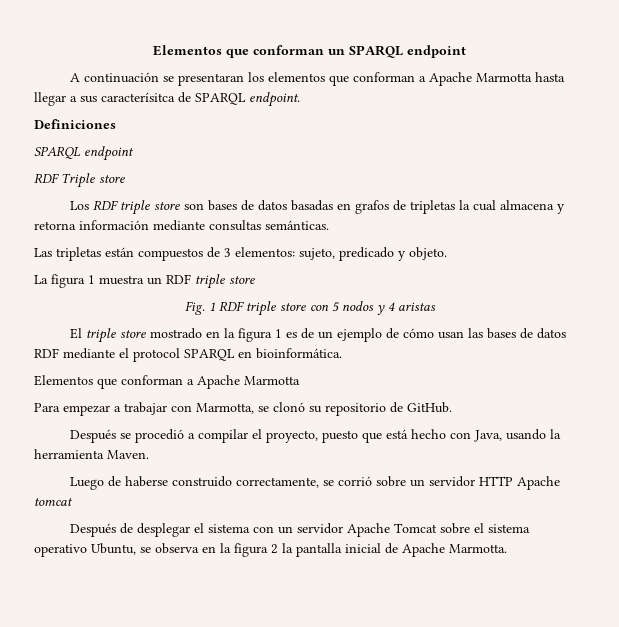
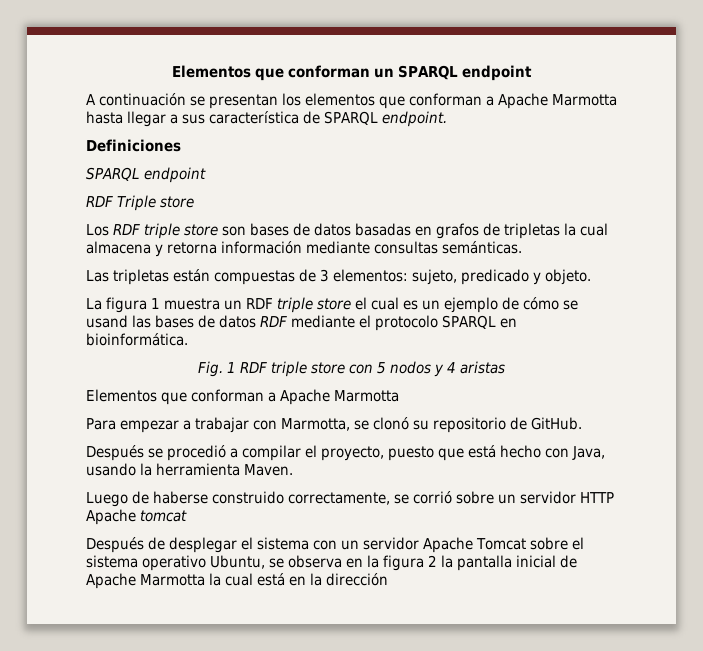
[178,73,245,86] presentaran -> [209,94,278,109] presentan
[101,92,175,102] caracterísitca -> [209,111,299,124] característica
[138,248,203,261] compuestos -> [214,270,295,285] compuestas
(255, 280) none -> [355,297,578,313] [86,315,517,331] [86,333,188,346] el cual es un ejemplo de cómo se usand las bases de datos RDF mediante el protocolo SPARQL en bioinformática.
[70,328,567,343] [34,348,342,362] // El triple store mostrado en la figura 1 es de un ejemplo de cómo usan las bases de datos RDF mediante el protocol SPARQL en bioinformática. -> (505, 367) none
[449,544,507,553] Marmotta. -> [140,573,388,586] Marmotta la cual está en la dirección

